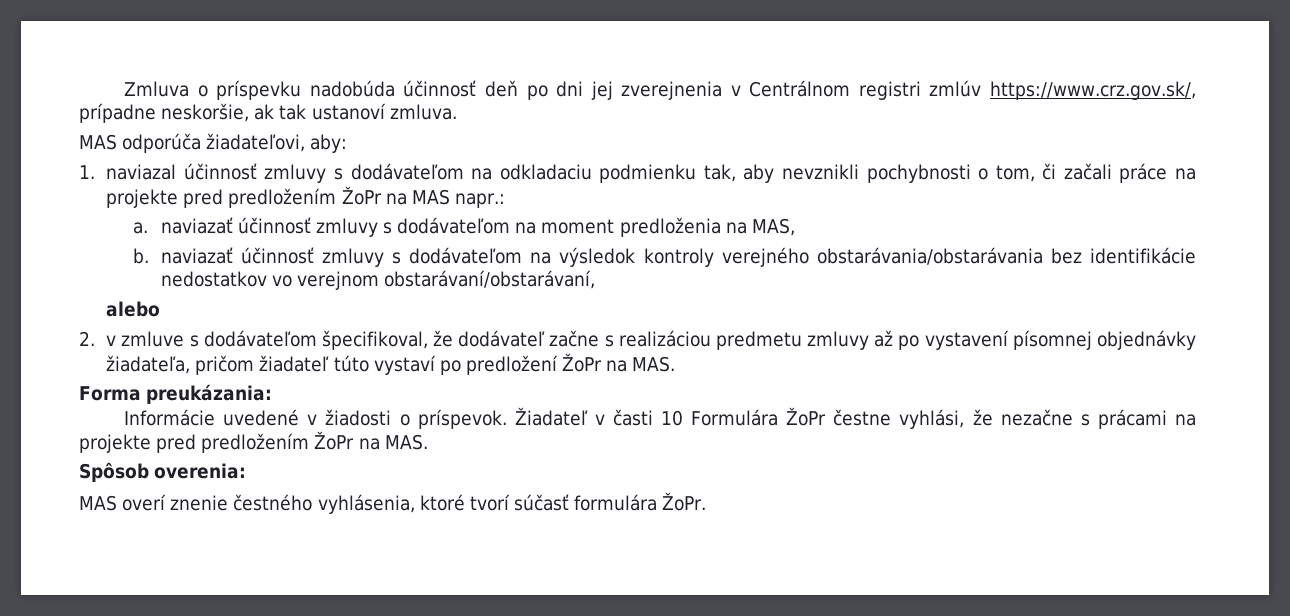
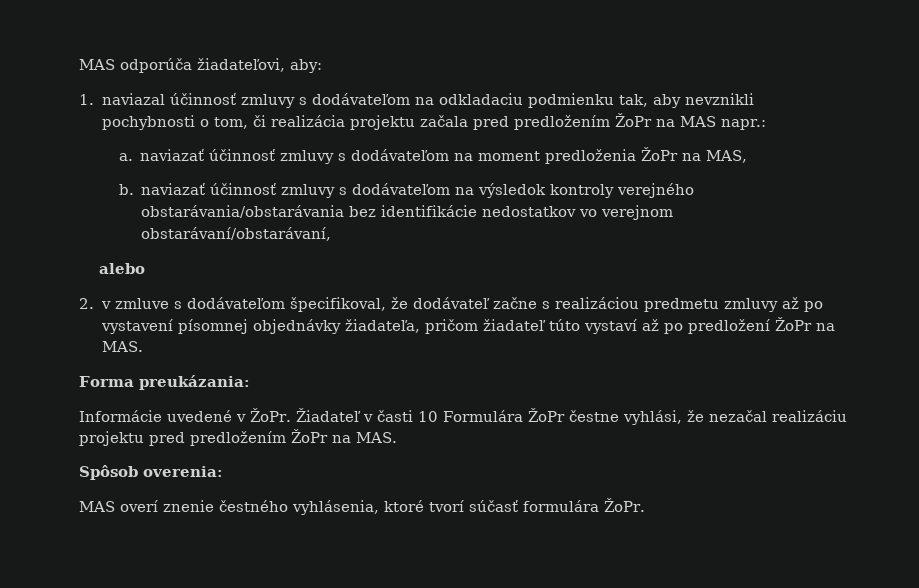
[124,80,1196,100] [79,103,457,123] Zmluva o príspevku nadobúda účinnosť deň po dni jej zverejnenia v Centrálnom registri zmlúv https://www.crz.gov.sk/, prípadne neskoršie, ak tak ustanoví zmluva. // -> (79, 64) none
[1063,163,1197,183] [106,189,179,208] začali práce na projekte -> [270,115,468,130] realizácia projektu začala
(721, 227) none -> [640,147,678,161] ŽoPr
(436, 365) none -> [641,319,659,331] až
[325,409,507,429] žiadosti o príspevok. -> [250,408,291,422] ŽoPr.
[1000,409,1196,429] [79,434,151,453] nezačne s prácami na projekte -> [708,410,847,422] [79,431,144,446] nezačal realizáciu projektu

